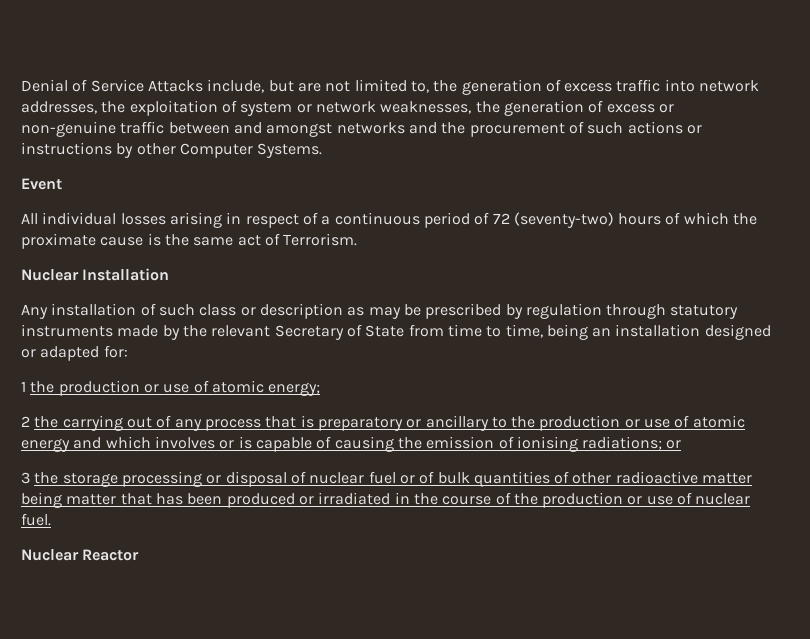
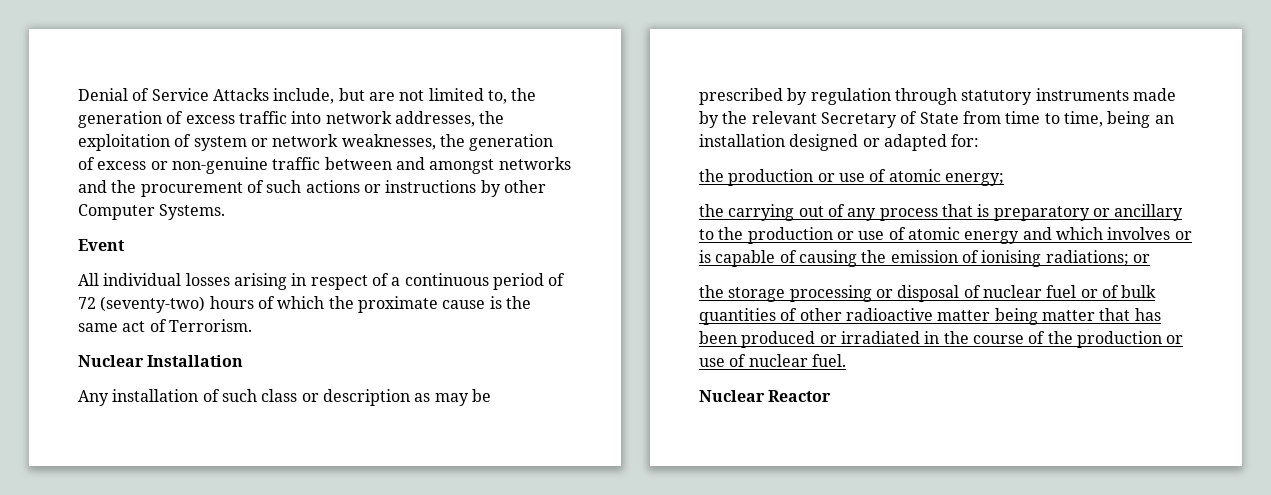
[21,381,26,392] 1 -> (980, 140) none
[21,416,30,427] 2 -> (1004, 179) none
[21,472,30,484] 3 -> (1150, 258) none

